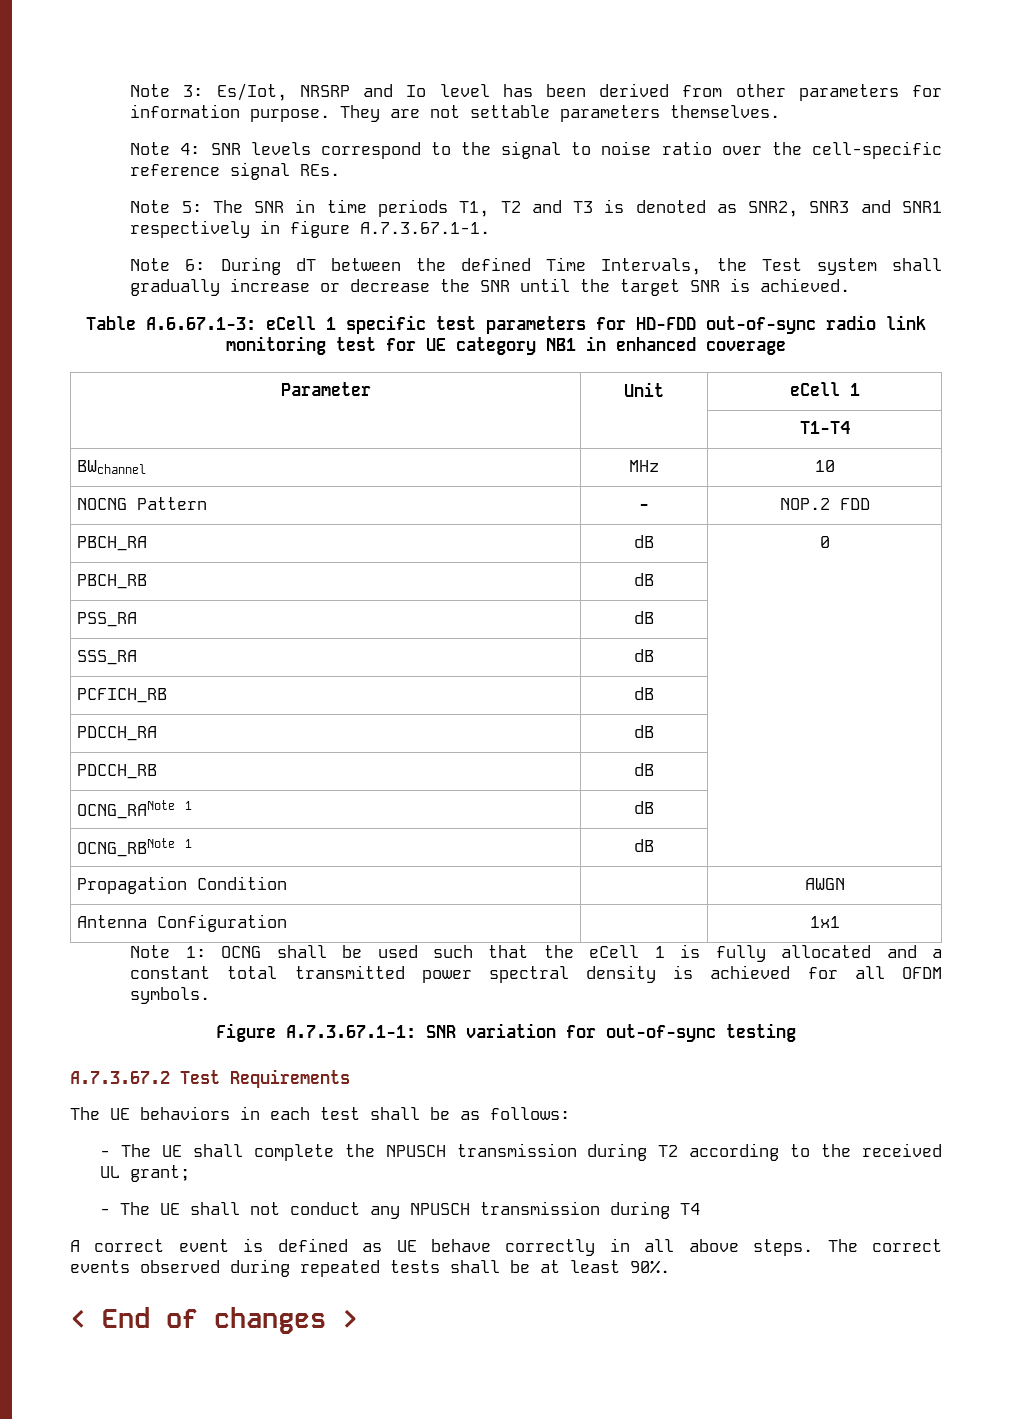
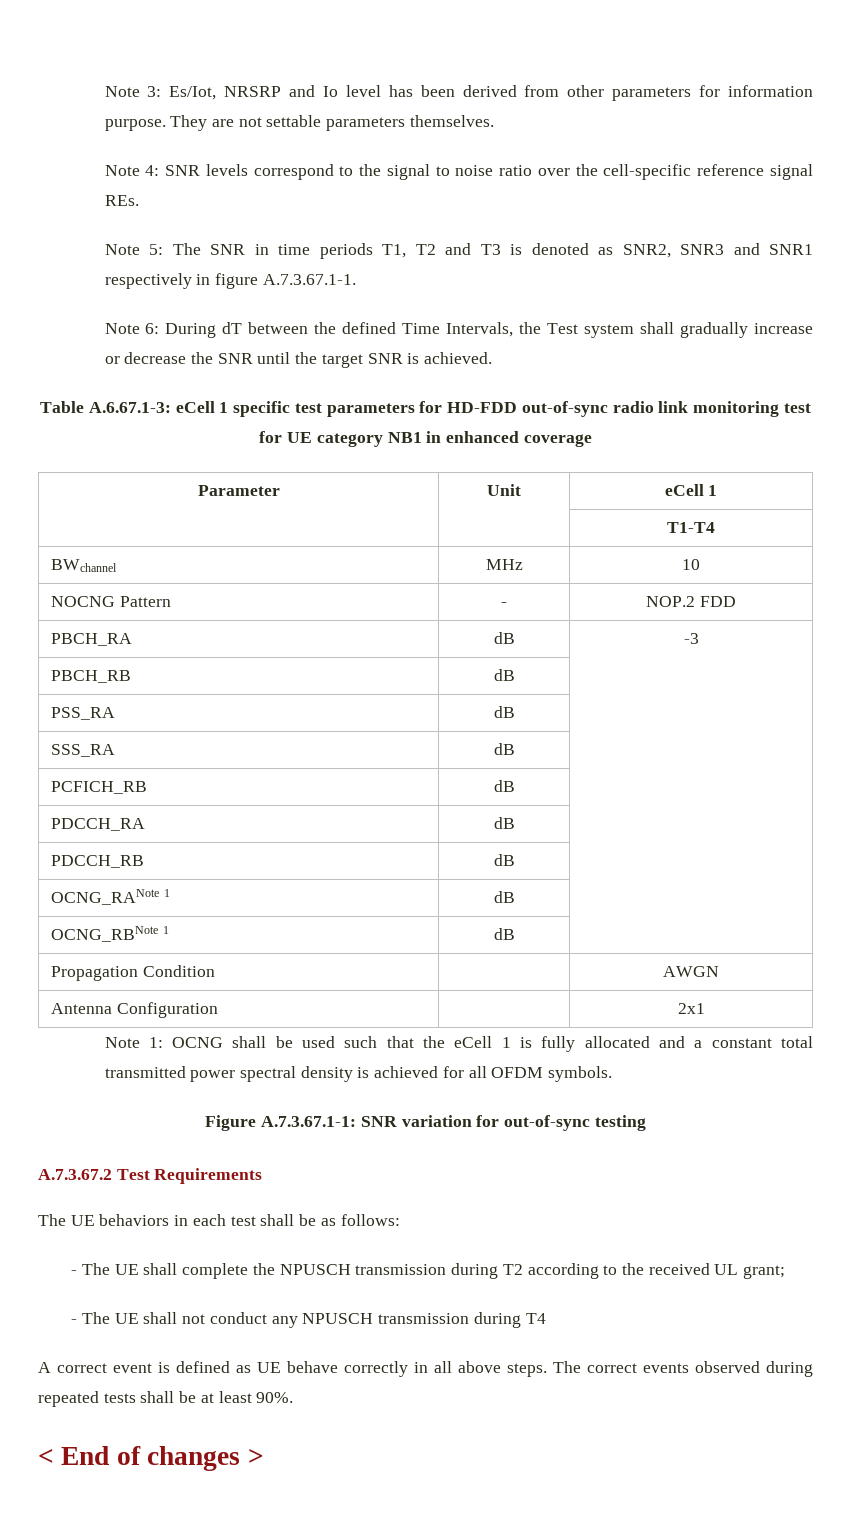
[819,536,830,548] 0 -> [683,633,699,644] -3
[809,916,840,928] 1x1 -> [677,1003,705,1014] 2x1

